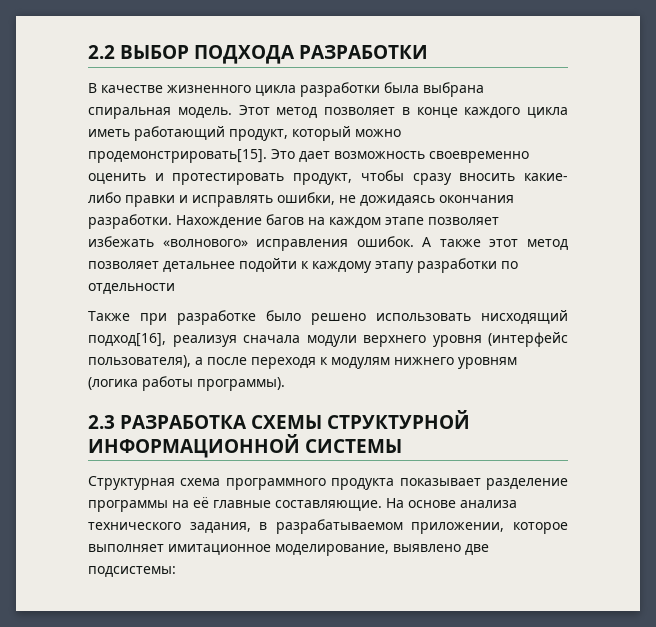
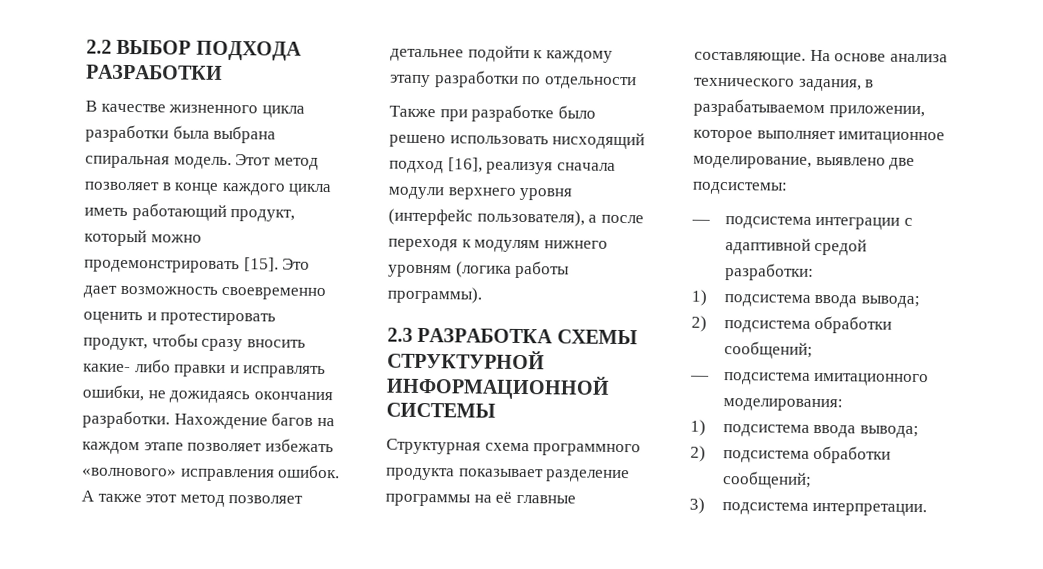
[88,149,267,163] продемонстрировать[15]. -> [84,257,279,274] продемонстрировать [15].
[88,333,166,347] подход[16], -> [389,157,483,174] подход [16],
(176, 571) none -> [691,216,913,230] [724,238,868,256] [724,263,814,281] [691,289,920,309] [691,315,893,334] [723,341,813,359] [690,372,930,387] [722,398,843,412] [690,419,919,439] [690,445,892,464] [721,471,812,489] [689,497,928,517] // — подсистема интеграции с адаптивной средой разработки: // 1) подсистема ввода вывода; // 2) подсистема обработки сообщений; // — подсистема имитационного моделирования: // 1) подсистема ввода вывода; // 2) подсистема обработки сообщений; // 3) подсистема интерпретации.

